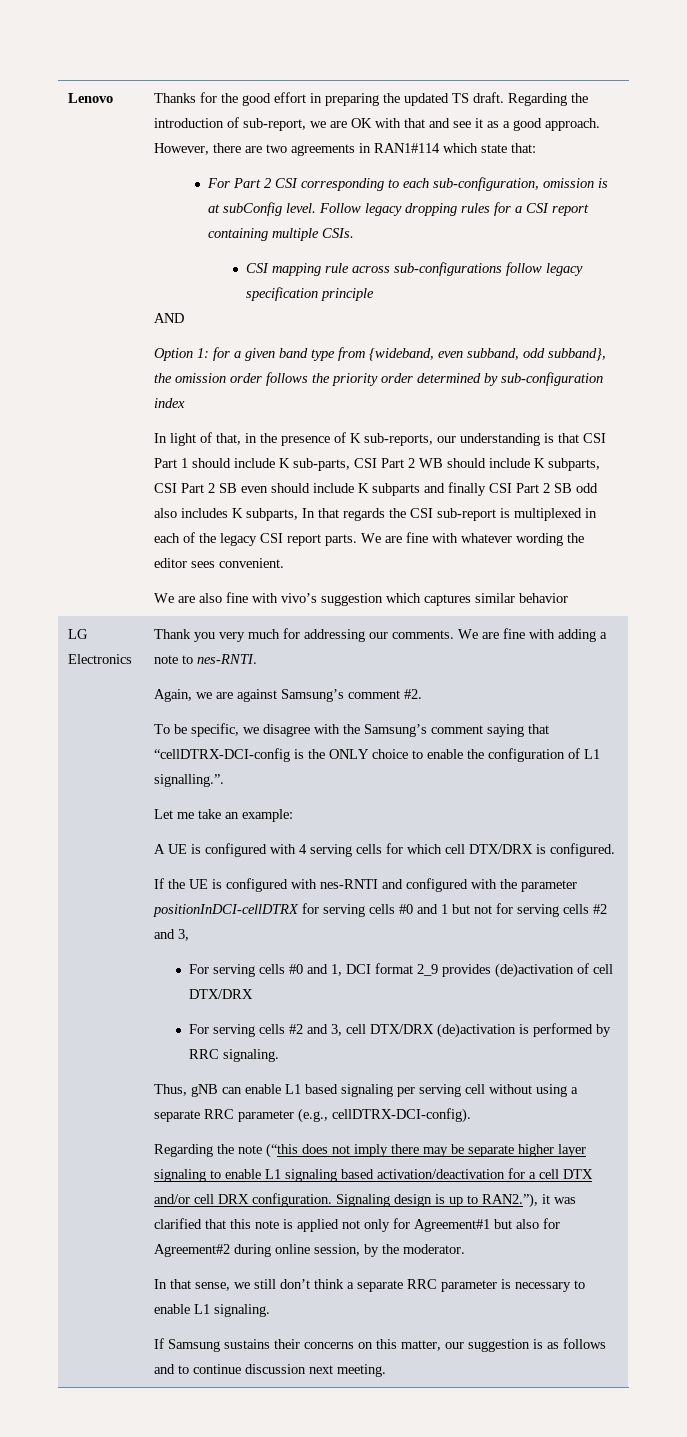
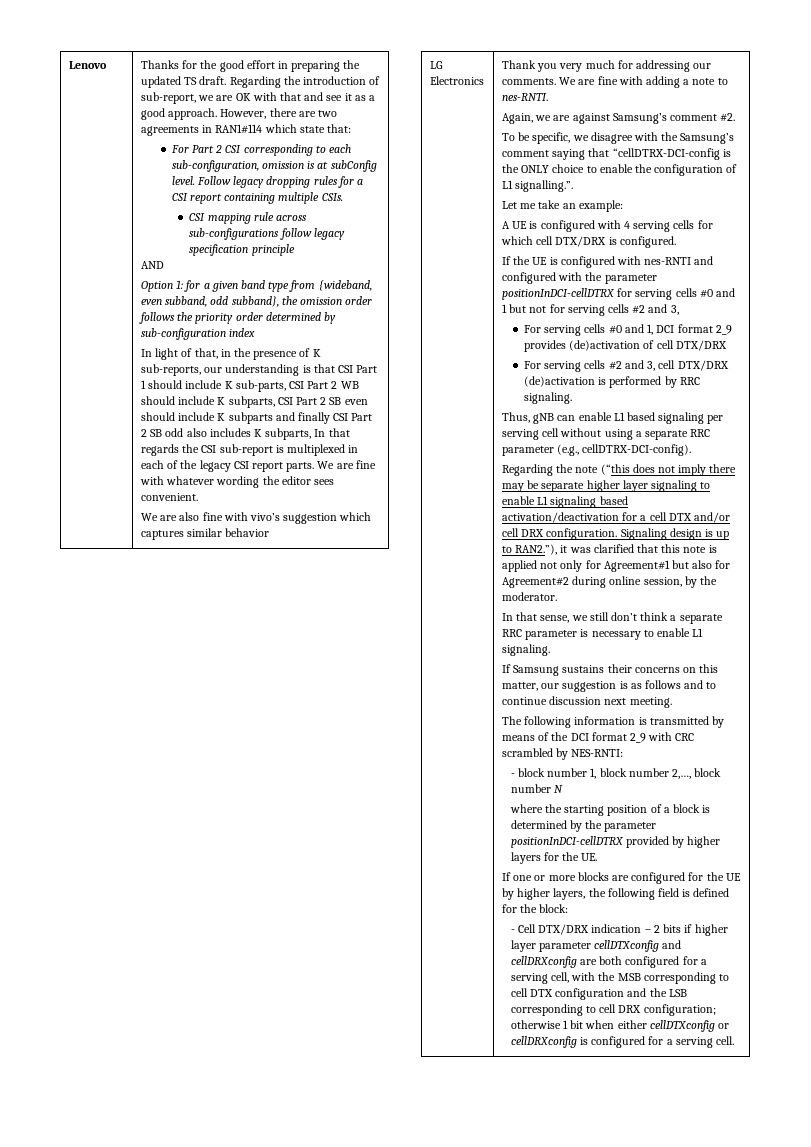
(386, 1370) none -> [501,716,725,728] [501,732,695,743] [501,748,624,760] [510,768,722,779] [510,784,563,793] [509,804,711,816] [510,820,657,832] [510,836,721,848] [510,852,598,864] [501,872,741,884] [501,888,730,900] [501,904,569,913] [510,924,728,936] [510,940,682,952] [510,956,707,968] [510,972,730,984] [510,988,687,1000] [510,1004,716,1016] [510,1020,730,1032] [510,1036,735,1048] // The following information is transmitted by means of the DCI format 2_9 with CRC scrambled by NES-RNTI: // - block number 1, block number 2,…, block number N // where the starting position of a block is determined by the parameter positionInDCI-cellDTRX provided by higher layers for the UE. // If one or more blocks are configured for the UE by higher layers, the following field is defined for the block: // - Cell DTX/DRX indication – 2 bits if higher layer parameter cellDTXconfig and cellDRXconfig are both configured for a serving cell, with the MSB corresponding to cell DTX configuration and the LSB corresponding to cell DRX configuration; otherwise 1 bit when either cellDTXconfig or cellDRXconfig is configured for a serving cell.

